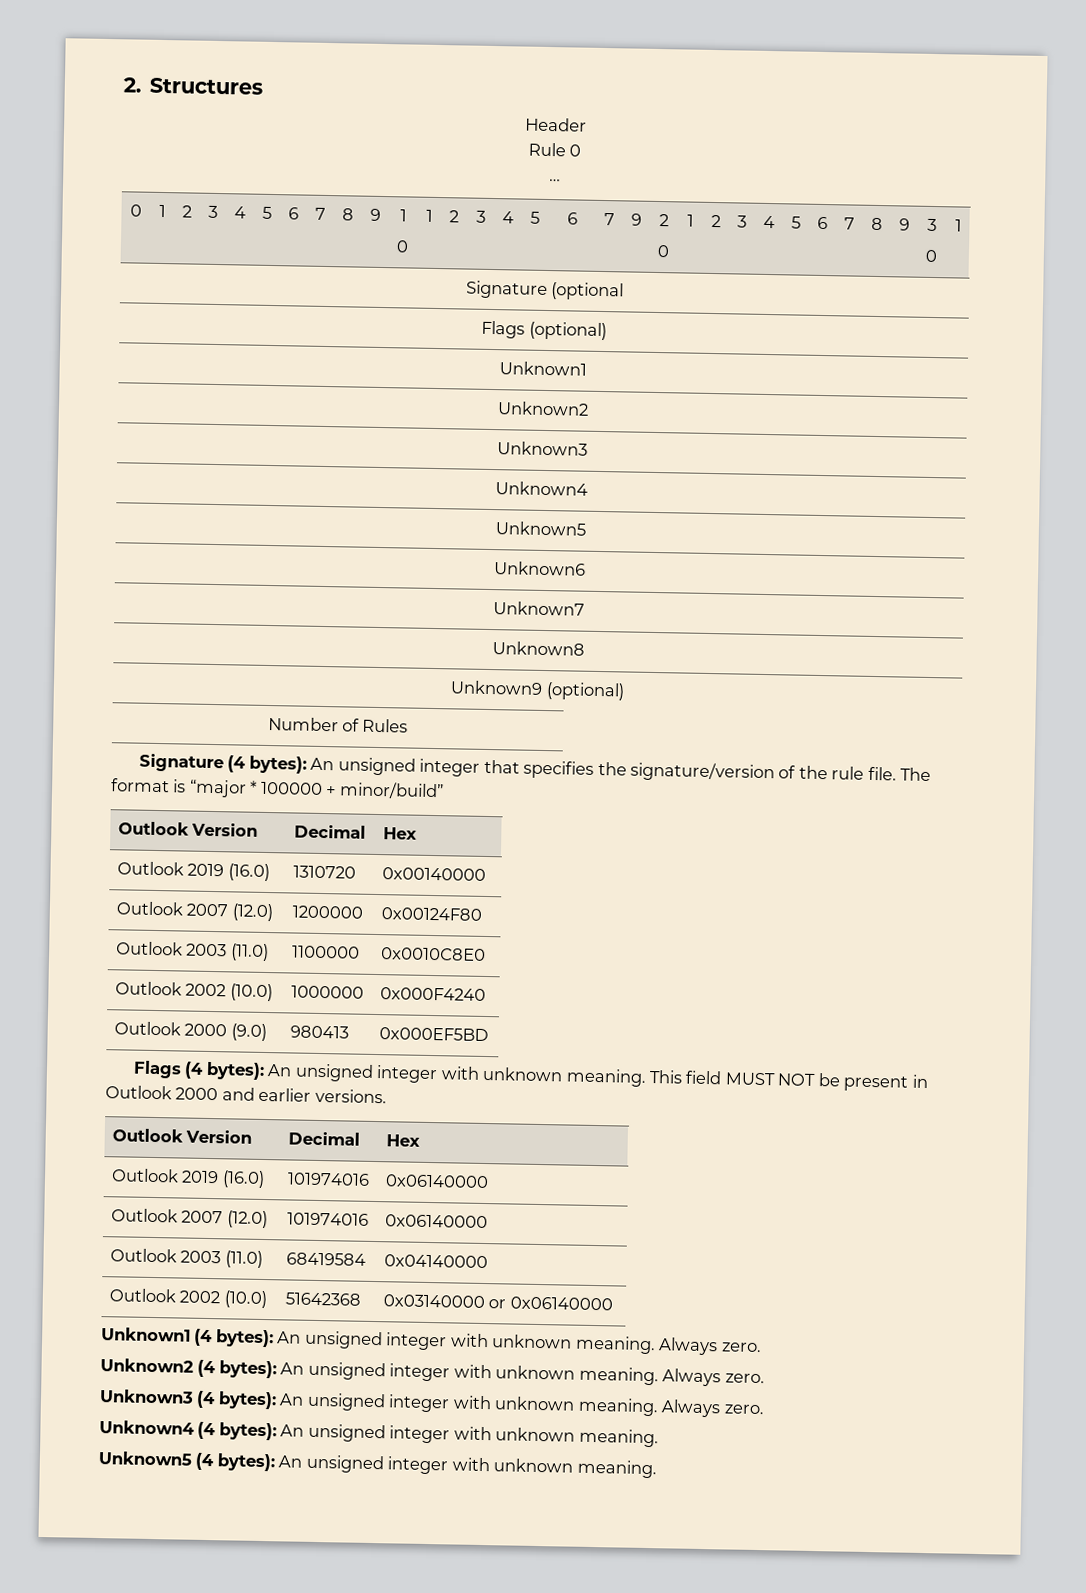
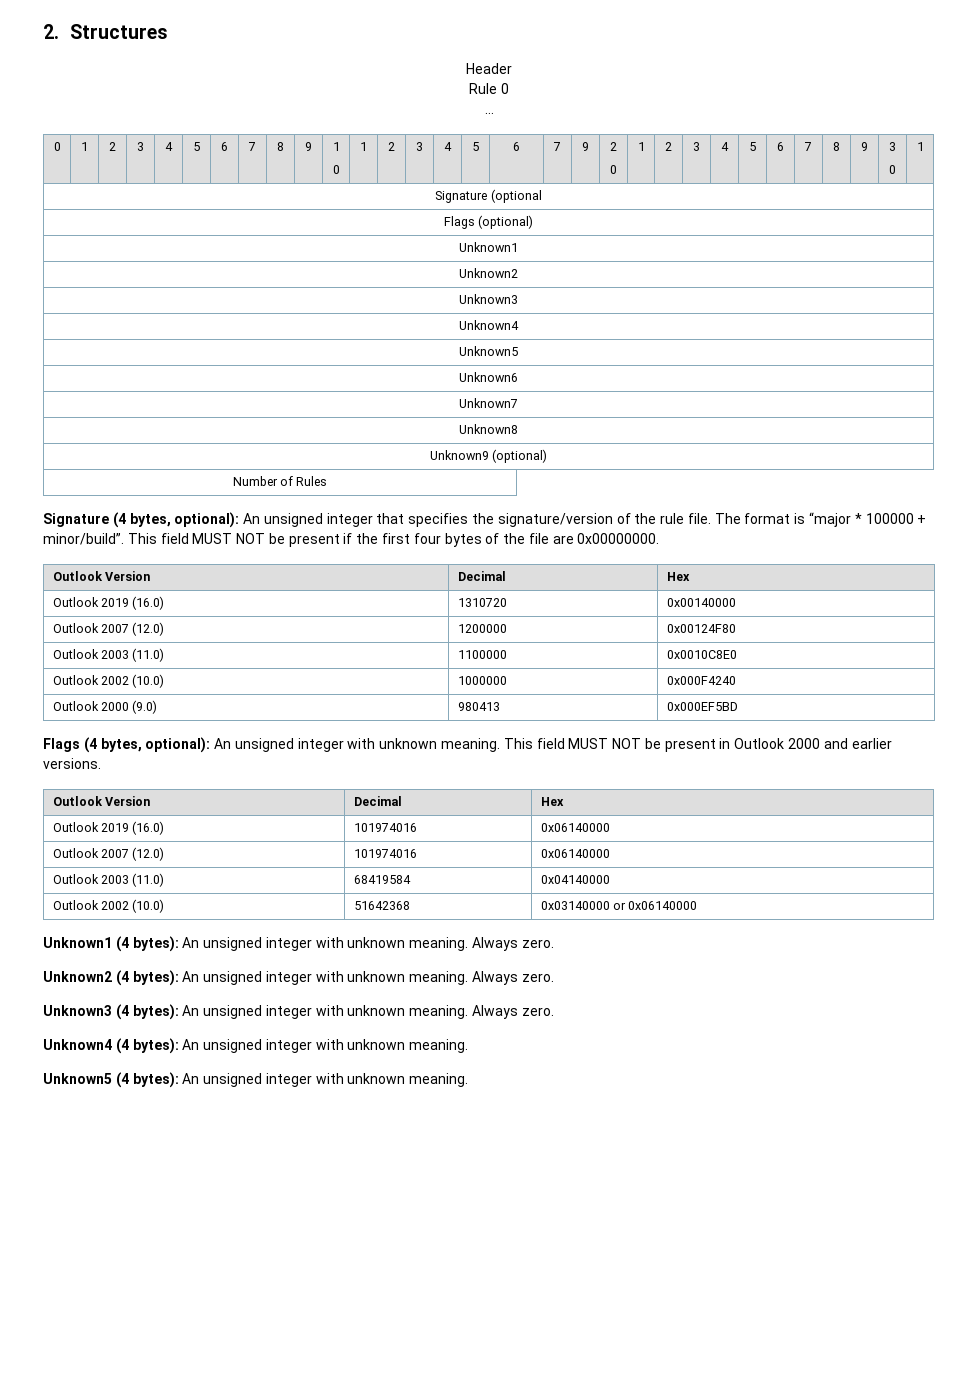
[248,755,307,774] bytes): -> [129,512,240,528] bytes, optional):
[338,781,444,800] minor/build” -> [43,533,660,547] minor/build”. This field MUST NOT be present if the first four bytes of the file are 0x00000000.
[205,1061,265,1080] bytes): -> [100,737,211,753] bytes, optional):

